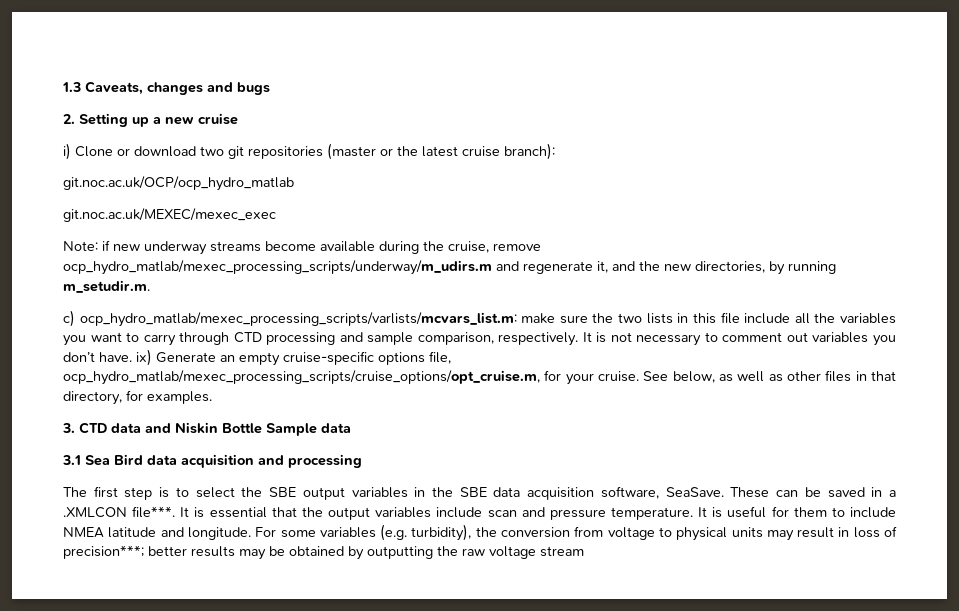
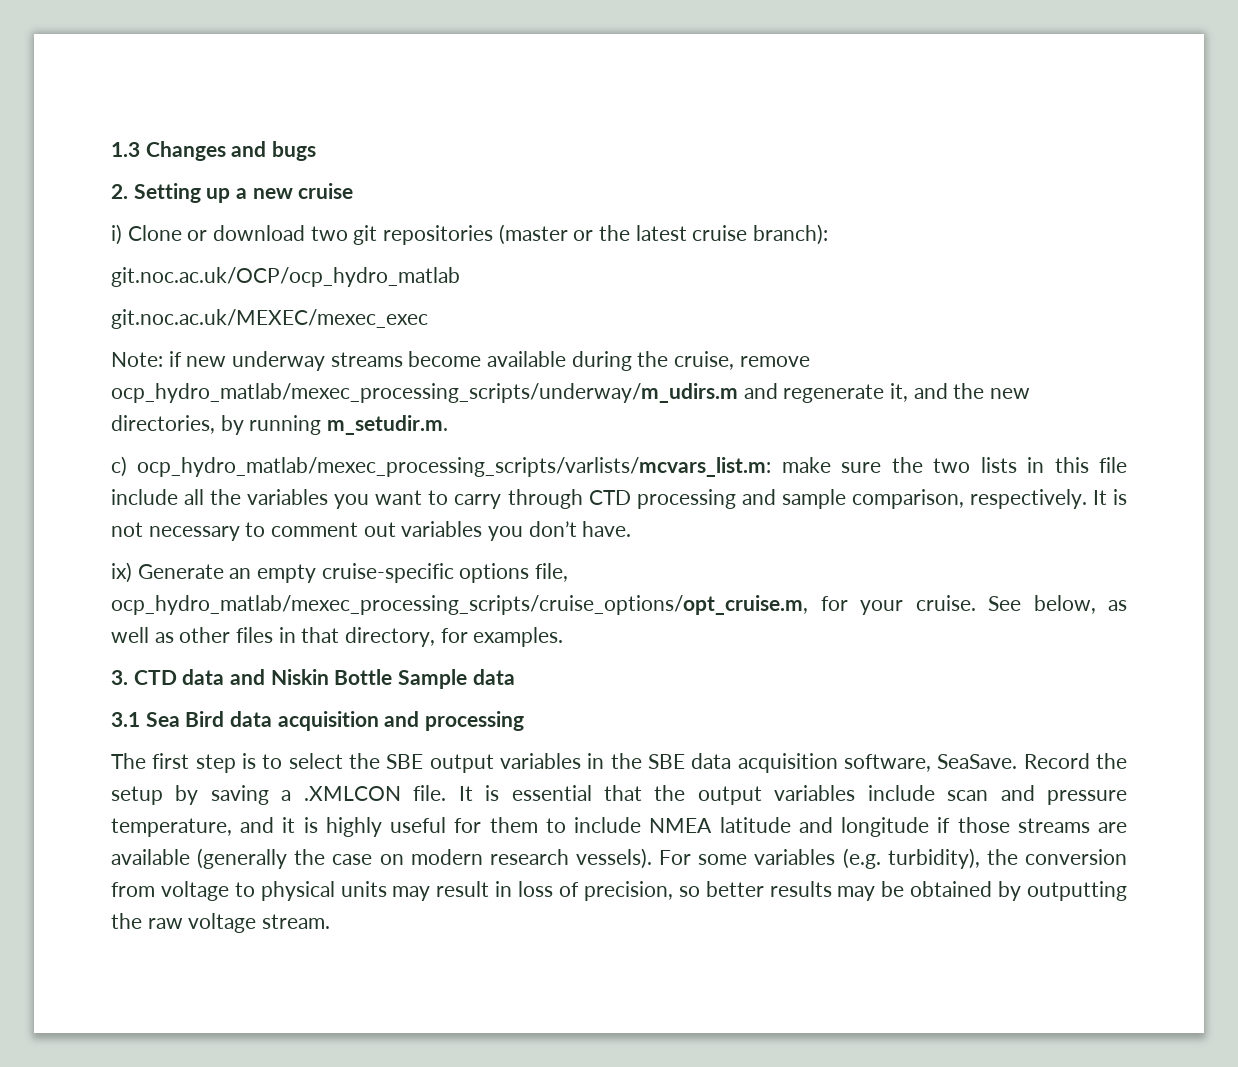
[85,81,203,95] Caveats, changes -> [145,141,226,161] Changes
(132, 357) none -> (632, 529) //
[730,487,883,498] These can be saved in -> [1023,753,1127,769] [111,785,269,805] Record the setup by saving
[132,506,176,518] file***. -> [413,785,447,801] file.
[610,507,723,520] temperature. It is -> [111,817,382,837] temperature, and it is highly
[187,527,251,540] longitude. -> [841,817,1128,837] [111,848,653,869] longitude if those streams are available (generally the case on modern research vessels).
[63,545,144,559] precision***; -> [583,881,700,901] precision, so
[540,546,584,557] stream -> [262,914,331,929] stream.

